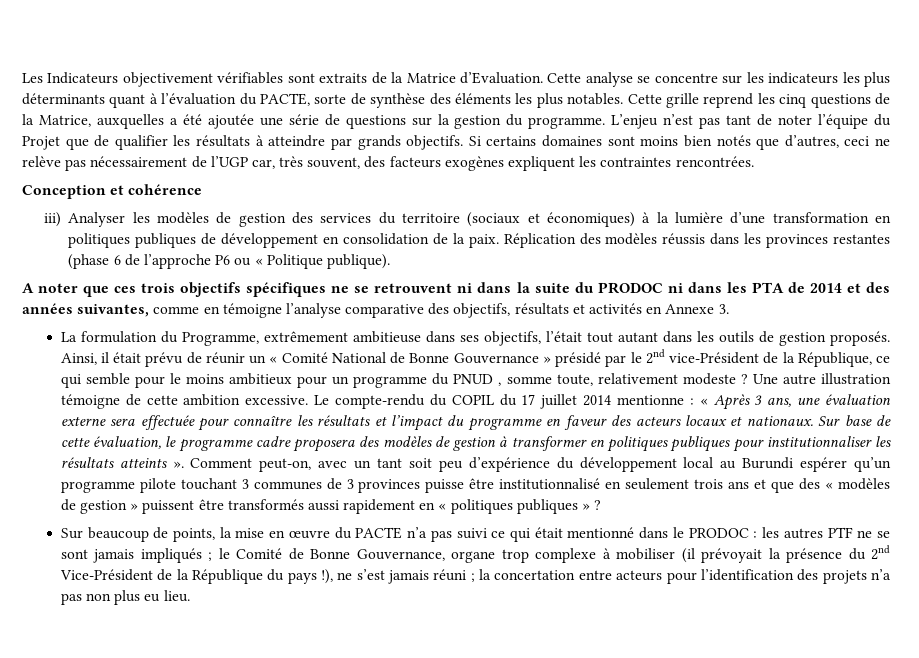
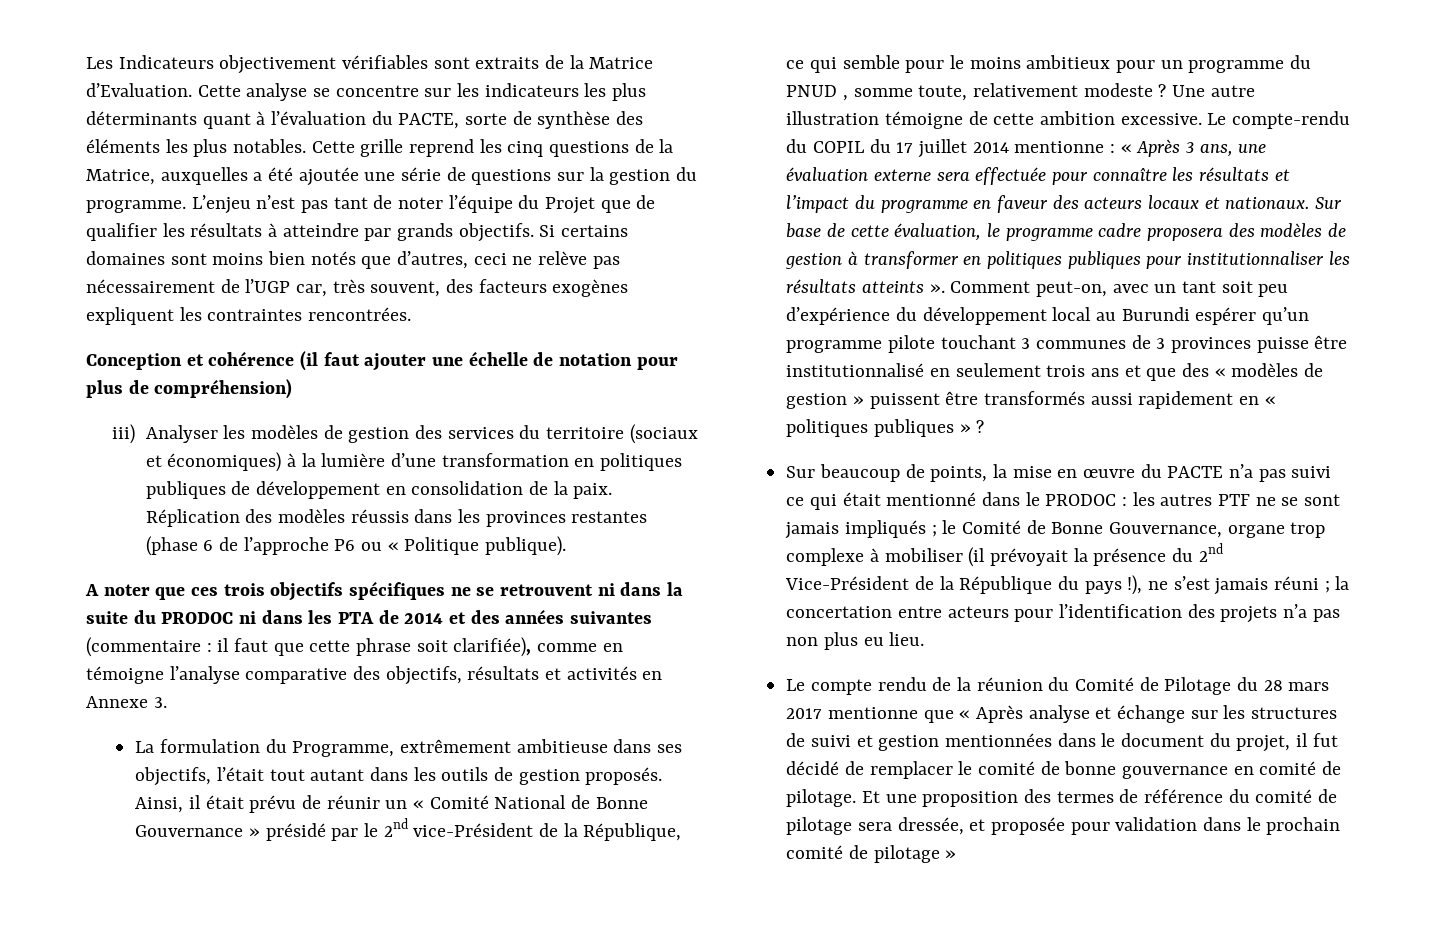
(203, 189) none -> [300,351,678,371] [86,379,293,399] (il faut ajouter une échelle de notation pour plus de compréhension)
[77,304,150,317] suivantes, -> [570,611,653,624] [86,637,532,657] suivantes (commentaire : il faut que cette phrase soit clarifiée),
(190, 596) none -> [786,677,1330,695] [786,705,1337,723] [786,733,1338,752] [786,761,1341,779] [786,789,1337,807] [786,817,1341,835] [786,845,957,863] // Le compte rendu de la réunion du Comité de Pilotage du 28 mars 2017 mentionne que « Après analyse et échange sur les structures de suivi et gestion mentionnées dans le document du projet, il fut décidé de remplacer le comité de bonne gouvernance en comité de pilotage. Et une proposition des termes de référence du comité de pilotage sera dressée, et proposée pour validation dans le prochain comité de pilotage »

